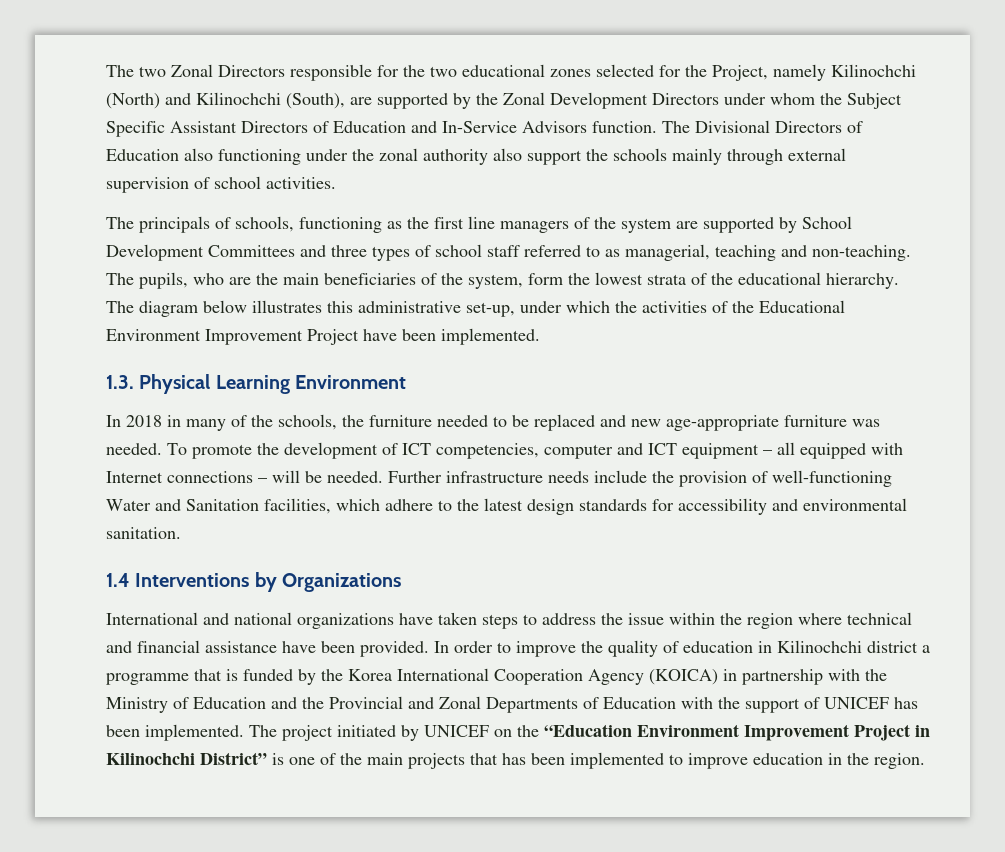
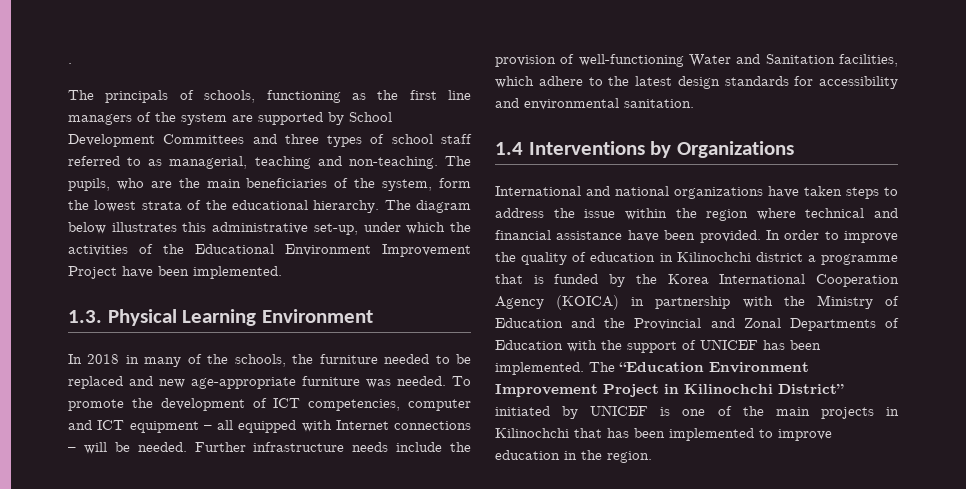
[106,64,916,81] [106,92,902,109] [106,120,863,137] [106,148,846,165] [106,176,336,193] The two Zonal Directors responsible for the two educational zones selected for the Project, namely Kilinochchi (North) and Kilinochchi (South), are supported by the Zonal Development Directors under whom the Subject Specific Assistant Directors of Education and In-Service Advisors function. The Divisional Directors of Education also functioning under the zonal authority also support the schools mainly through external supervision of school activities. -> [68,63,72,64] .
[282,725,539,741] project initiated by UNICEF on the -> (615, 367) none
(267, 758) none -> [495,405,649,419] initiated by UNICEF
(465, 761) none -> [886,407,899,416] [495,428,569,438] in Kilinochchi

